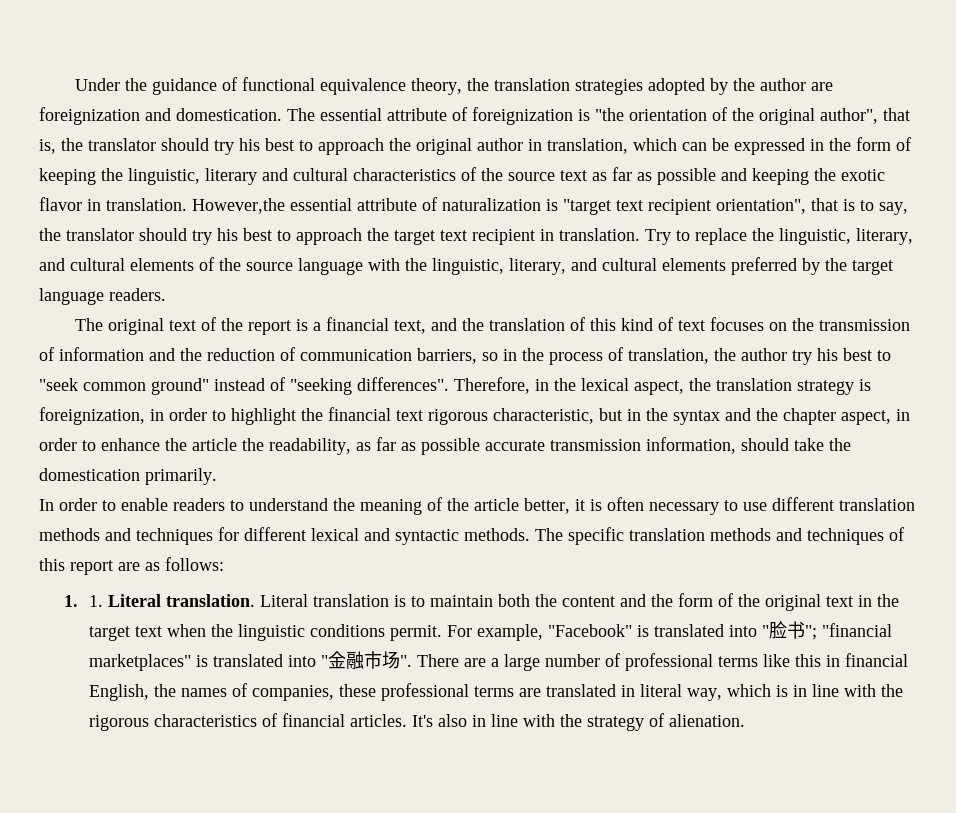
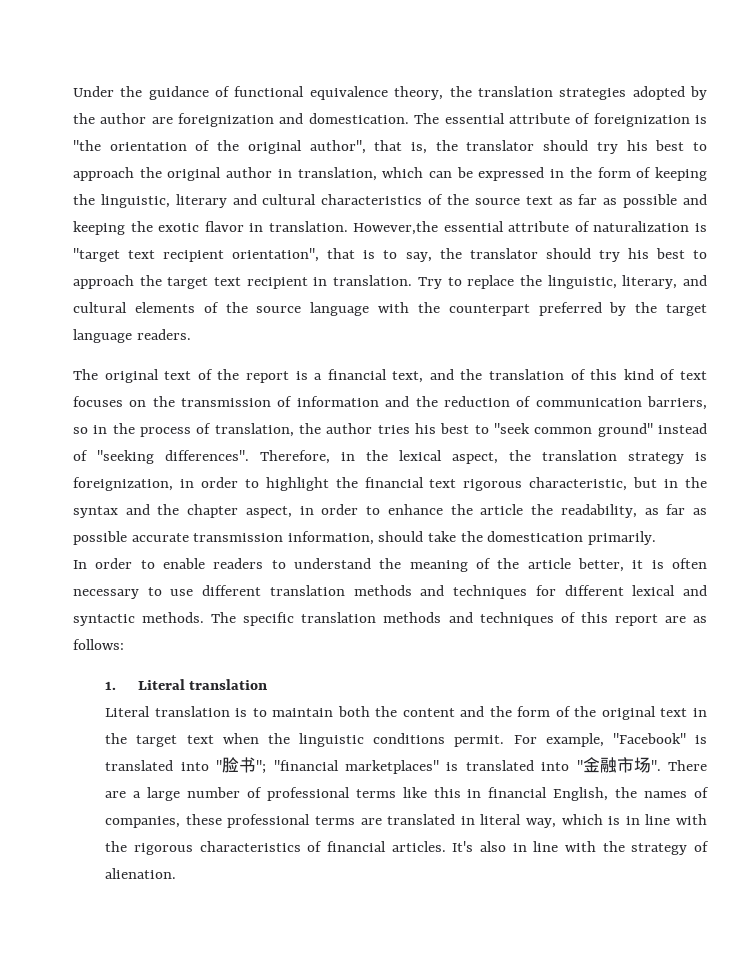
[432,258,726,275] linguistic, literary, and cultural elements -> [448,304,530,316] counterpart
[792,350,812,365] try -> [377,425,410,434] tries
[89,594,256,607] 1. Literal translation. -> [137,679,268,690] Literal translation //

